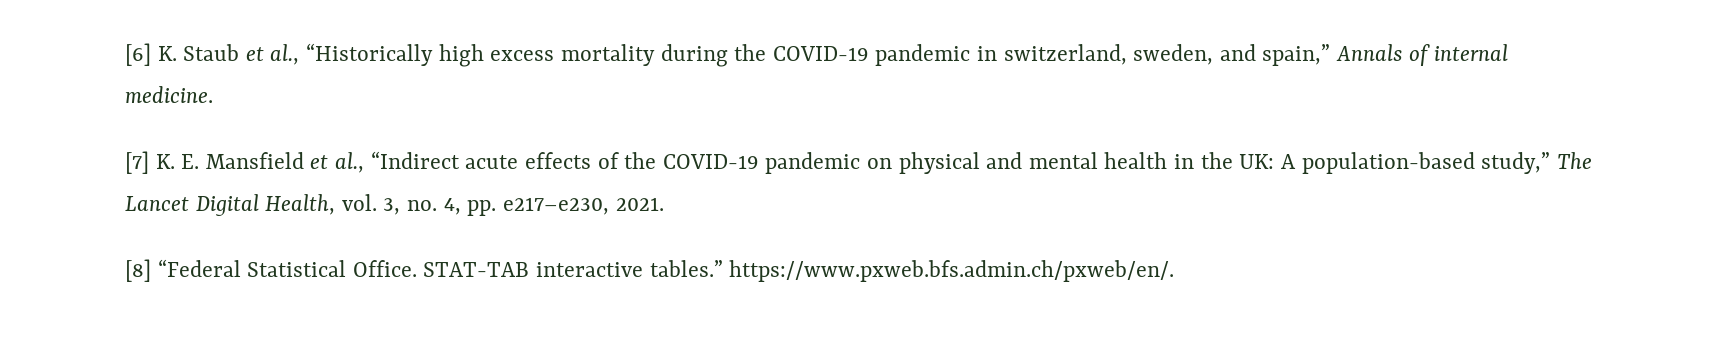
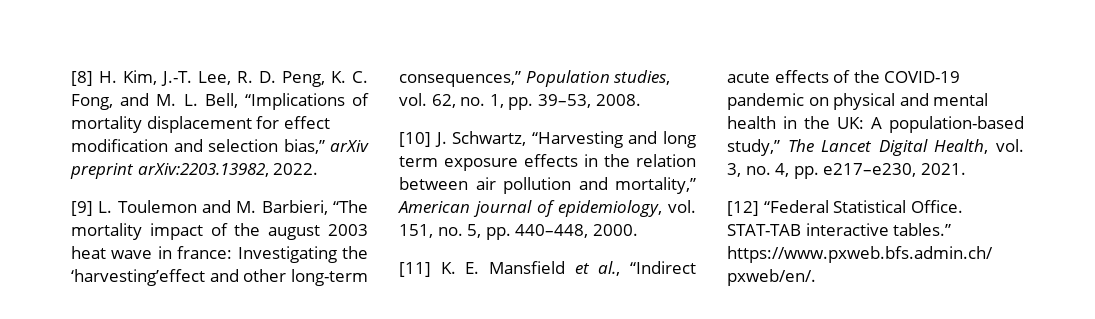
[125,43,1509,67] [125,86,213,103] [125,151,149,174] [6] K. Staub et al., “Historically high excess mortality during the COVID-19 pandemic in switzerland, sweden, and spain,” Annals of internal medicine. // [7] -> [71,70,368,87] [71,93,369,110] [71,116,330,133] [71,139,369,154] [70,163,319,179] [71,200,368,216] [71,223,369,240] [71,246,368,263] [71,269,369,286] [399,70,671,87] [399,93,641,110] [399,131,696,148] [399,154,696,171] [399,177,696,194] [398,200,696,217] [399,224,638,240] [399,262,431,277] [8] H. Kim, J.-T. Lee, R. D. Peng, K. C. Fong, and M. L. Bell, “Implications of mortality displacement for effect modification and selection bias,” arXiv preprint arXiv:2203.13982, 2022. // [9] L. Toulemon and M. Barbieri, “The mortality impact of the august 2003 heat wave in france: Investigating the ‘harvesting’effect and other long-term consequences,” Population studies, vol. 62, no. 1, pp. 39–53, 2008. // [10] J. Schwartz, “Harvesting and long term exposure effects in the relation between air pollution and mortality,” American journal of epidemiology, vol. 151, no. 5, pp. 440–448, 2000. // [11]
[125,259,151,282] [8] -> [727,201,759,216] [12]

